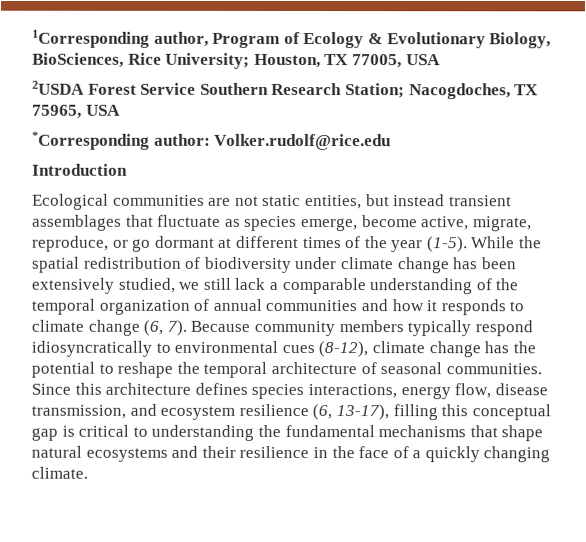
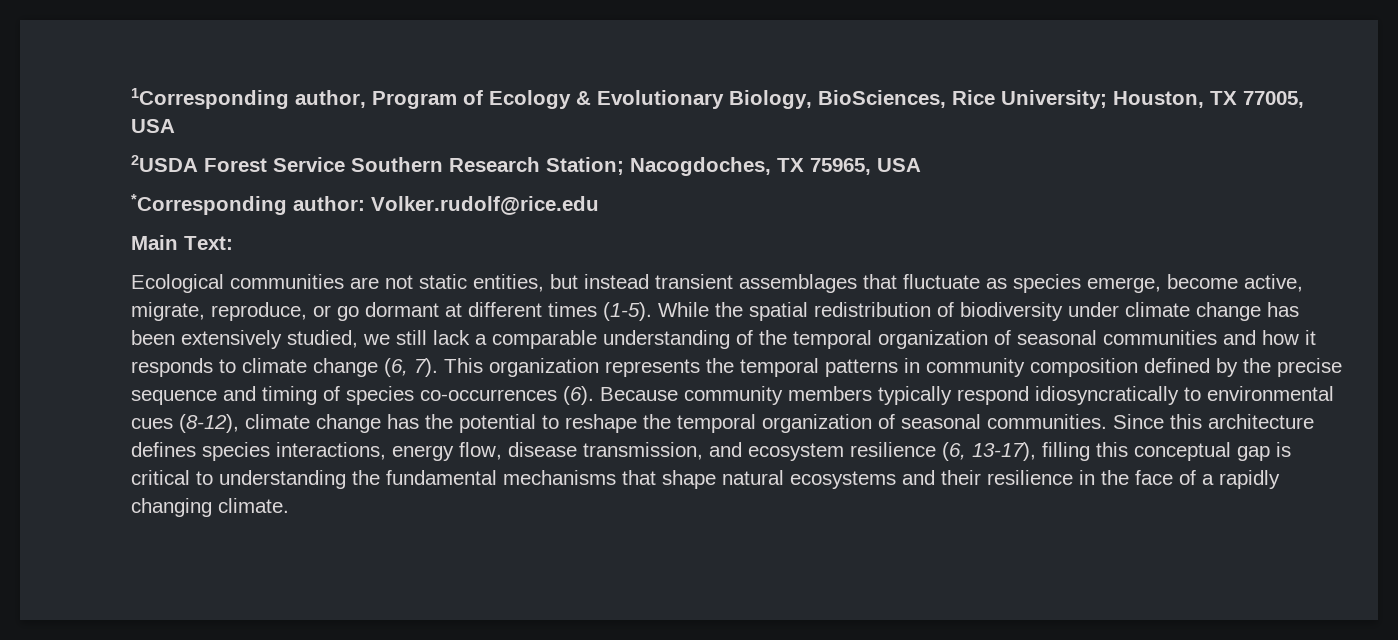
[32,163,128,176] Introduction -> [131,235,233,250] Main Text:
[345,236,424,253] of the year -> (597, 309) none
[212,298,262,311] annual -> [1017,330,1097,345] seasonal
(187, 327) none -> [444,358,1342,377] [131,386,594,405] This organization represents the temporal patterns in community composition defined by the precise sequence and timing of species co-occurrences (6).
[270,361,357,375] architecture -> [762,414,872,433] organization
[424,446,480,463] quickly -> [1219,470,1280,489] rapidly

